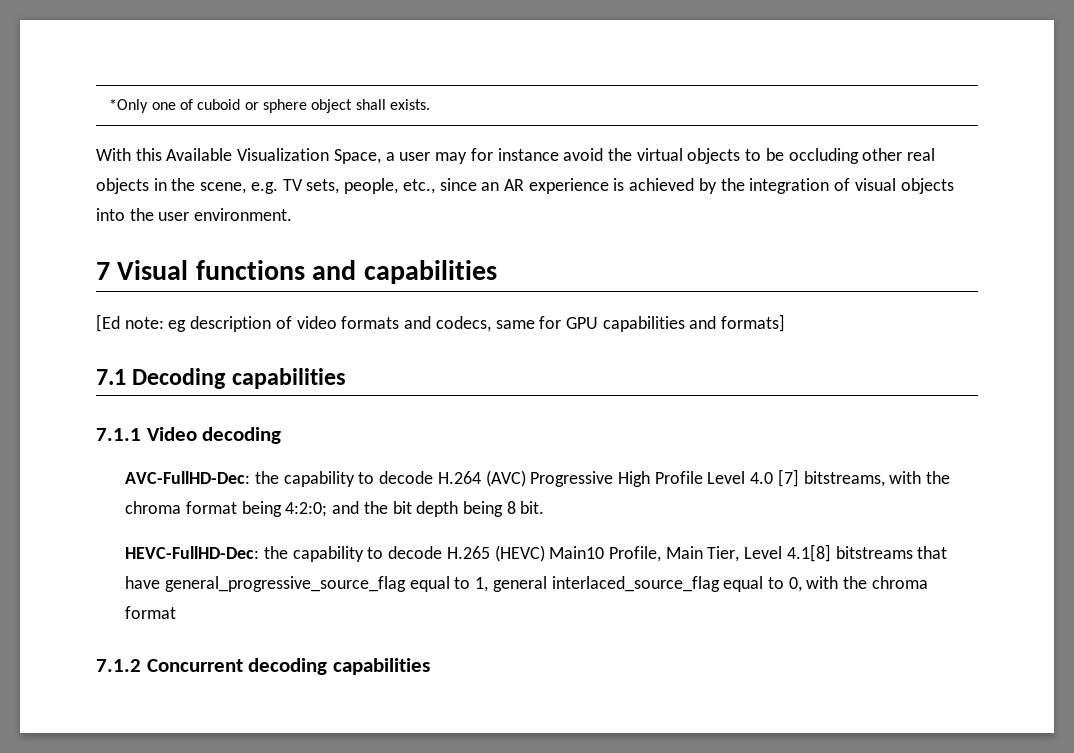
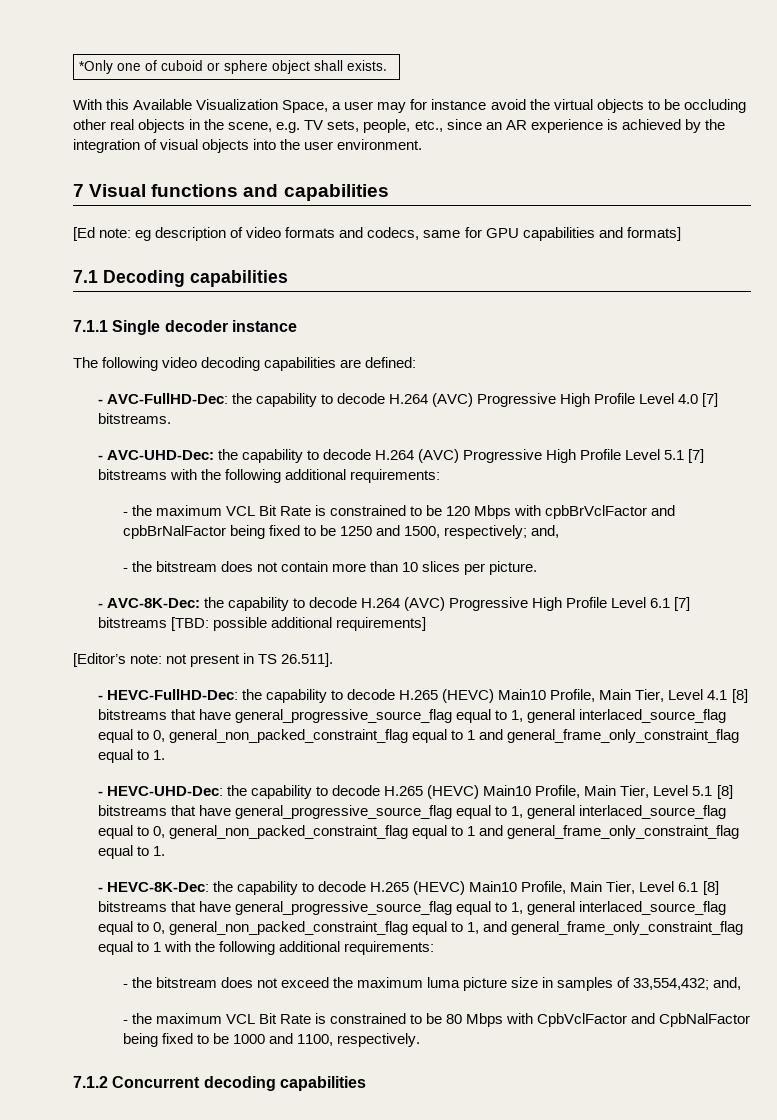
[146,427,282,444] Video decoding // -> [112,320,297,335] [73,357,417,371] [97,399,103,404] Single decoder instance // The following video decoding capabilities are defined: // -
[803,471,951,487] [125,501,545,517] bitstreams, with the chroma format being 4:2:0; and the bit depth being 8 bit. // -> [97,413,171,424] [97,449,705,463] [97,469,441,483] [122,505,676,519] [122,525,560,539] [122,561,538,575] [97,597,691,611] [97,617,427,631] [73,653,334,667] [97,695,103,700] bitstreams. // - AVC-UHD-Dec: the capability to decode H.264 (AVC) Progressive High Profile Level 5.1 [7] bitstreams with the following additional requirements: // - the maximum VCL Bit Rate is constrained to be 120 Mbps with cpbBrVclFactor and cpbBrNalFactor being fixed to be 1250 and 1500, respectively; and, // - the bitstream does not contain more than 10 slices per picture. // - AVC-8K-Dec: the capability to decode H.264 (AVC) Progressive High Profile Level 6.1 [7] bitstreams [TBD: possible additional requirements] // [Editor’s note: not present in TS 26.511]. // -
[786,544,831,562] 4.1[8] -> [707,689,748,703] 4.1 [8]
[806,576,928,589] [125,606,177,619] with the chroma format -> [168,729,740,743] [97,749,165,763] [97,785,733,799] [97,805,727,819] [97,825,740,839] [97,845,165,859] [97,881,719,895] [97,901,727,915] [97,921,744,935] [97,941,435,955] [122,977,742,991] [122,1013,751,1027] [122,1033,421,1047] general_non_packed_constraint_flag equal to 1 and general_frame_only_constraint_flag equal to 1. // - HEVC-UHD-Dec: the capability to decode H.265 (HEVC) Main10 Profile, Main Tier, Level 5.1 [8] bitstreams that have general_progressive_source_flag equal to 1, general interlaced_source_flag equal to 0, general_non_packed_constraint_flag equal to 1 and general_frame_only_constraint_flag equal to 1. // - HEVC-8K-Dec: the capability to decode H.265 (HEVC) Main10 Profile, Main Tier, Level 6.1 [8] bitstreams that have general_progressive_source_flag equal to 1, general interlaced_source_flag equal to 0, general_non_packed_constraint_flag equal to 1, and general_frame_only_constraint_flag equal to 1 with the following additional requirements: // - the bitstream does not exceed the maximum luma picture size in samples of 33,554,432; and, // - the maximum VCL Bit Rate is constrained to be 80 Mbps with CpbVclFactor and CpbNalFactor being fixed to be 1000 and 1100, respectively.

